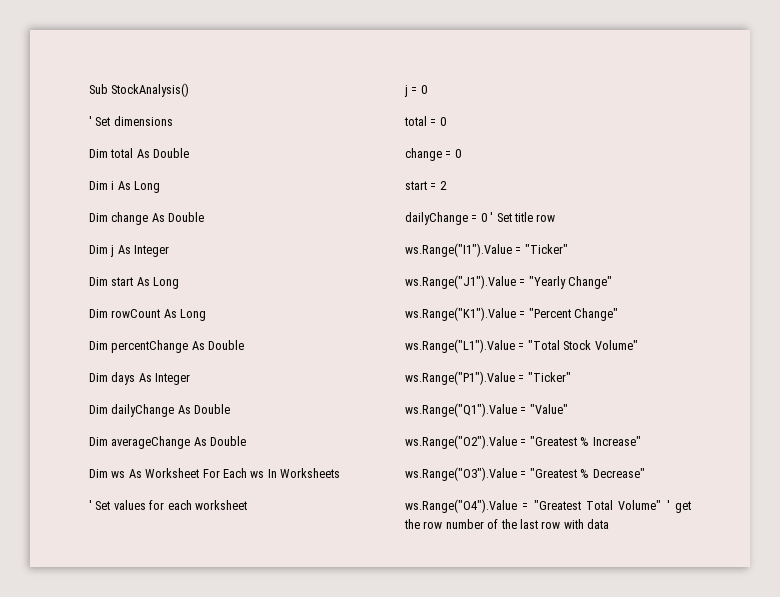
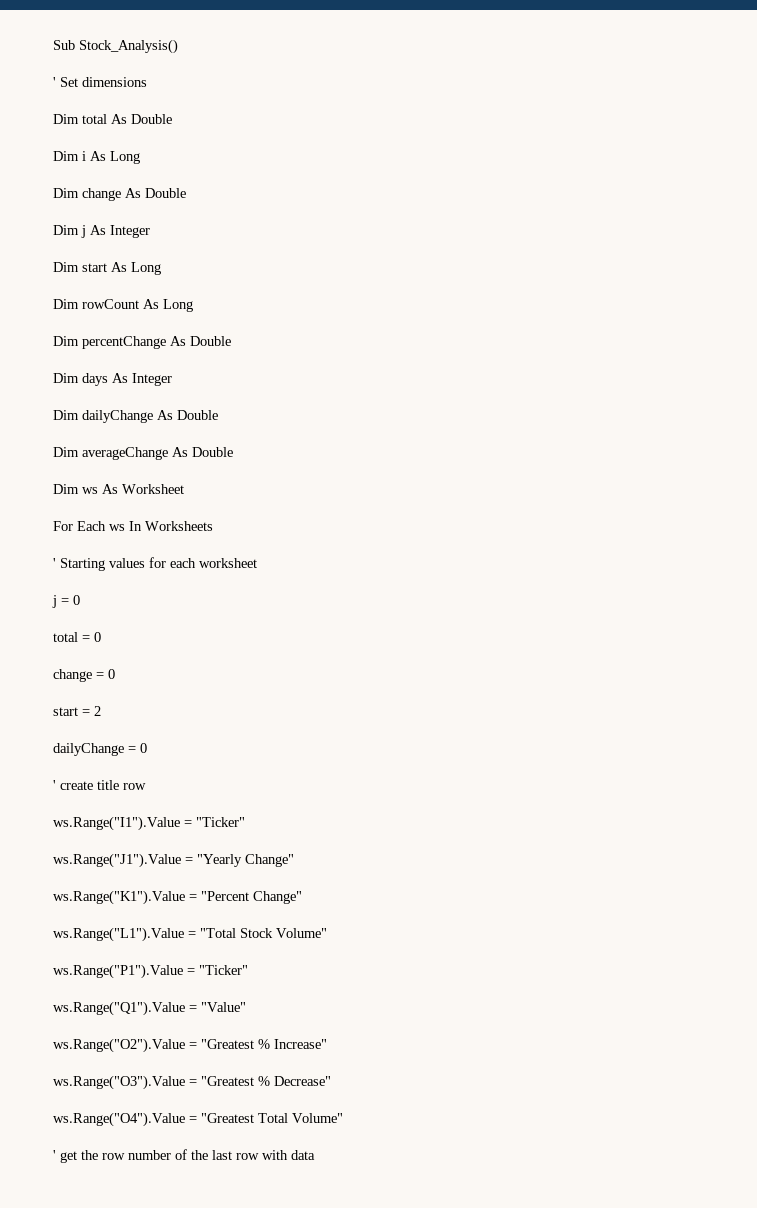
[111,83,190,97] StockAnalysis() -> [79,39,178,54] Stock_Analysis()
(200, 473) none -> (184, 489) //
[95,501,111,510] Set -> [60,558,105,571] Starting
[490,212,512,222] ' Set -> [53,780,93,790] // ' create
(662, 505) none -> (343, 1118) //

